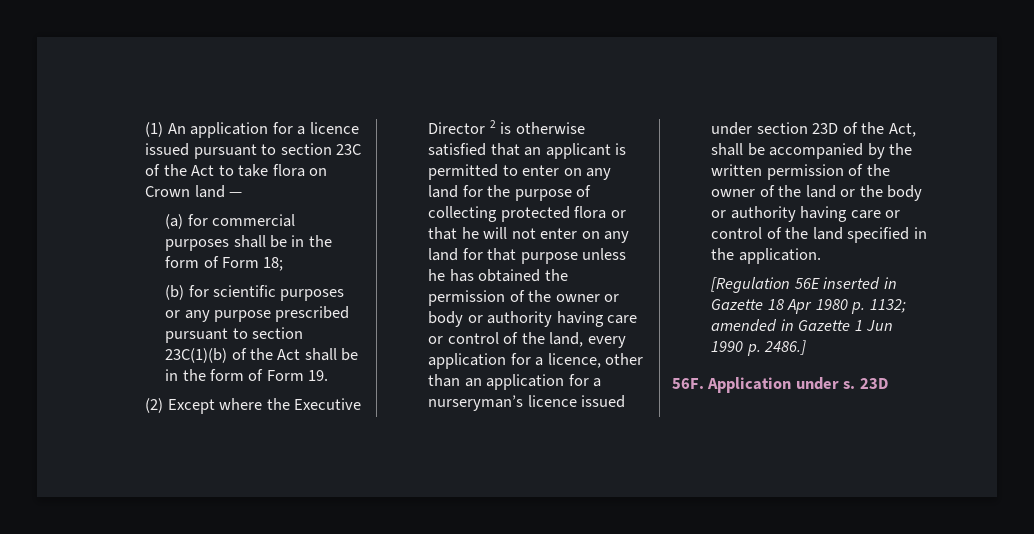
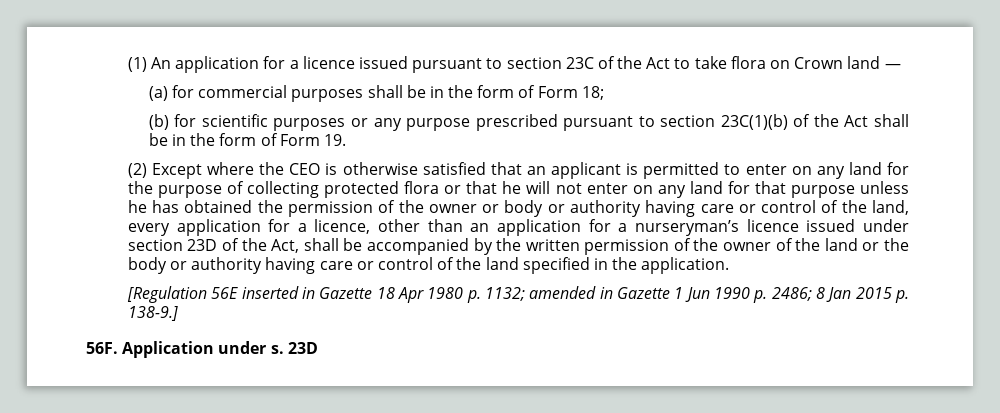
[294,398,362,410] [428,120,496,134] Executive Director 2 -> [289,163,321,175] CEO
[764,340,807,355] 2486.] -> [771,287,910,303] [127,306,178,321] 2486; 8 Jan 2015 p. 138-9.]

